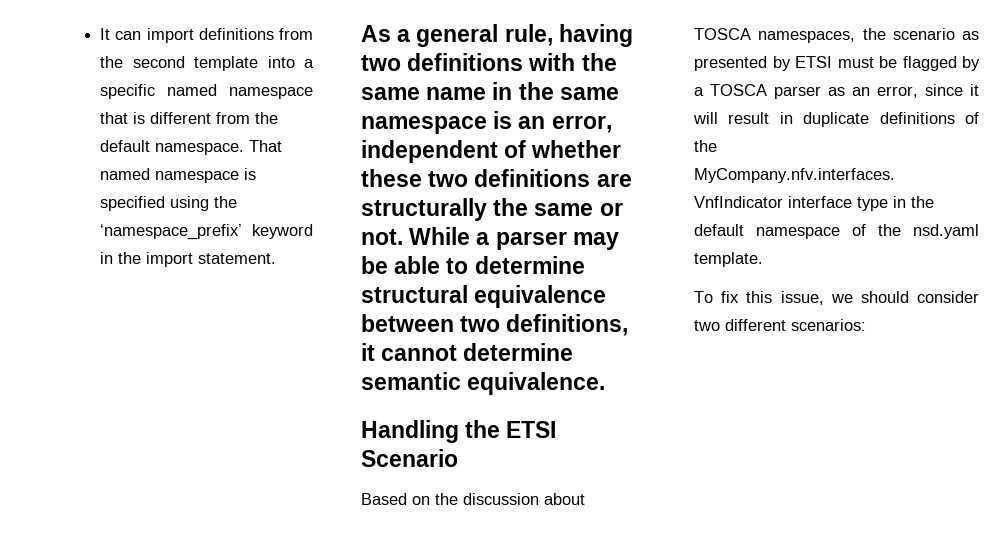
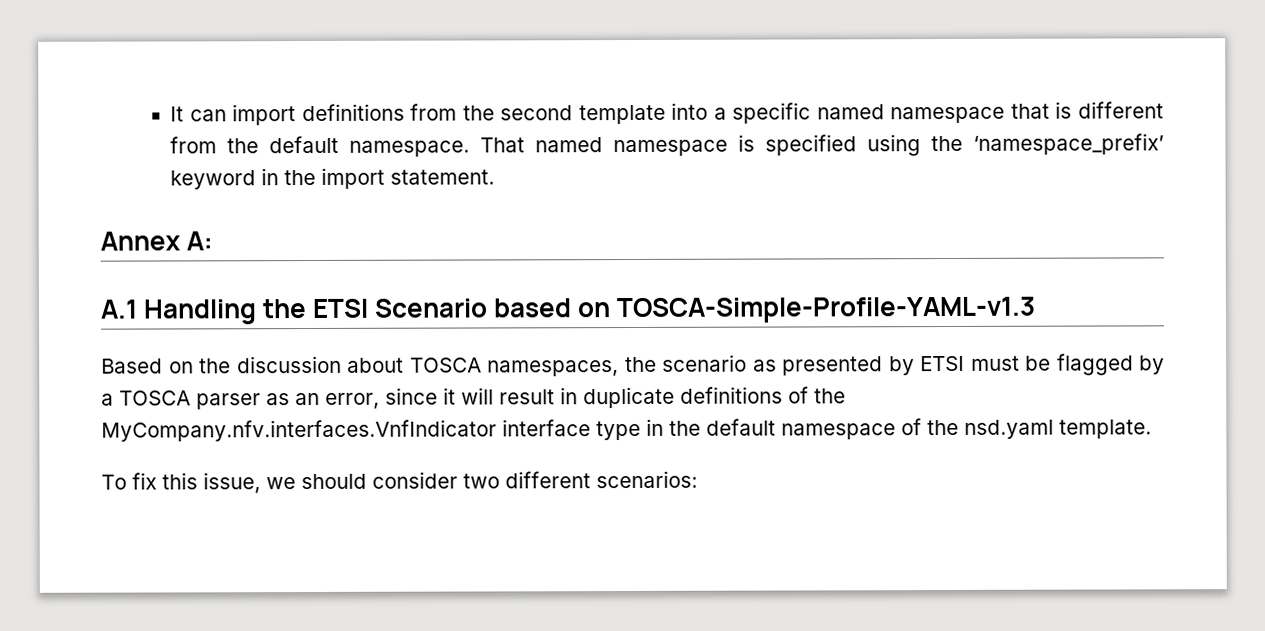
[361,24,633,47] [361,53,617,71] [361,82,619,100] [361,111,612,134] [361,140,622,163] [361,169,632,187] [361,198,623,221] [361,227,619,250] [361,256,585,274] [361,285,607,308] [361,314,629,336] [361,343,574,361] [361,372,606,395] As a general rule, having two definitions with the same name in the same namespace is an error, independent of whether these two definitions are structurally the same or not. While a parser may be able to determine structural equivalence between two definitions, it cannot determine semantic equivalence. // -> [100,231,214,251] [100,299,138,319] Annex A: // A.1
(458, 458) none -> [493,296,1037,324] based on TOSCA-Simple-Profile-YAML-v1.3

